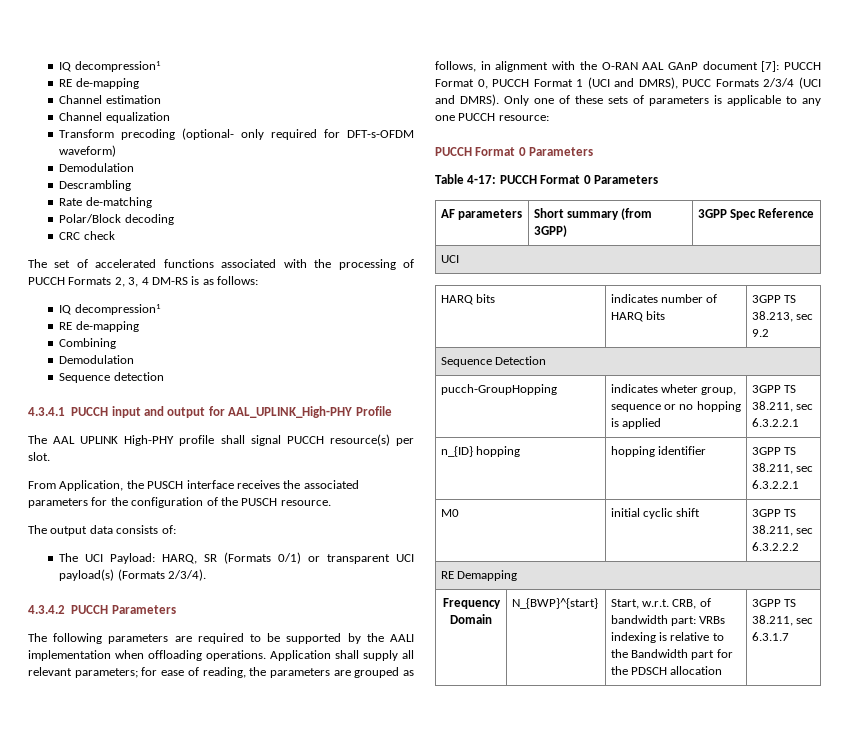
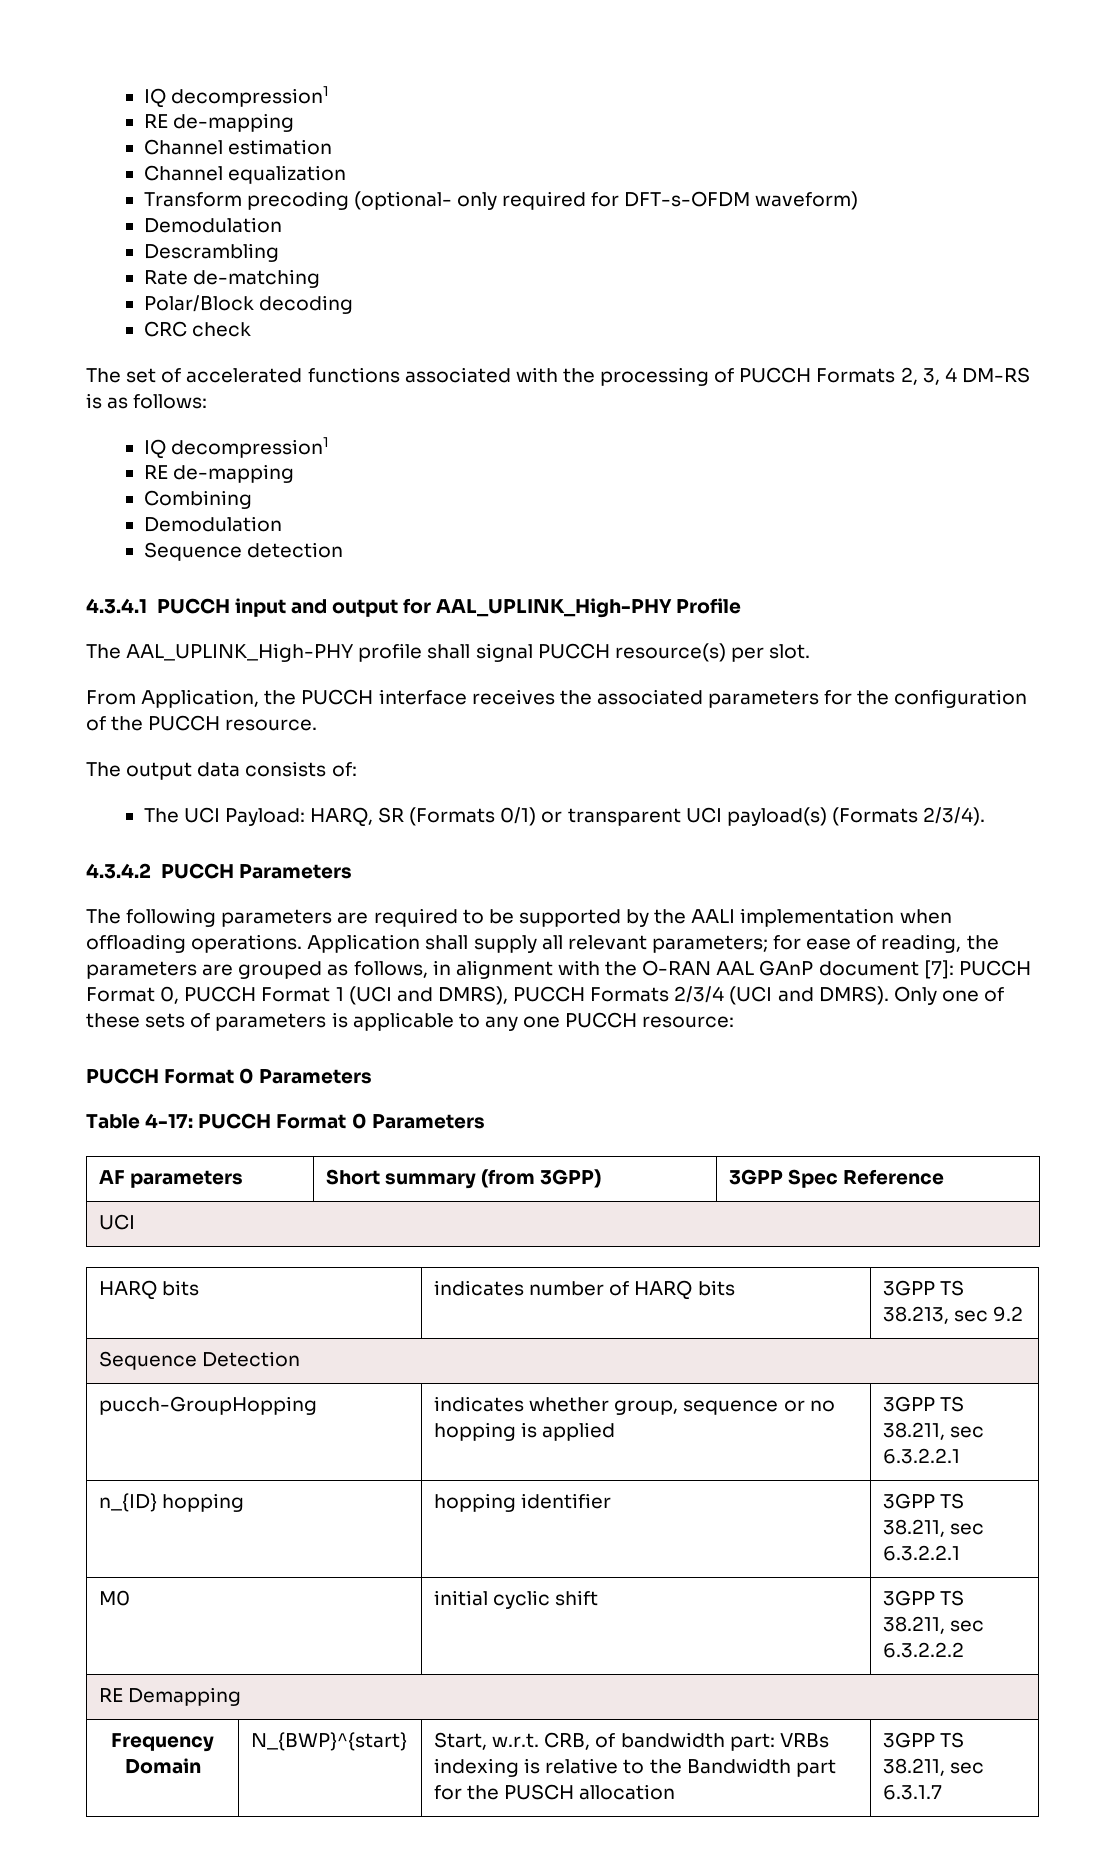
[53,435,175,446] AAL UPLINK High-PHY -> [126,643,355,662] AAL_UPLINK_High-PHY
[147,481,184,489] PUSCH -> [301,689,374,705] PUCCH
[241,498,278,506] PUSCH -> [148,715,221,731] PUCCH
[682,79,712,87] PUCC -> [513,986,586,1002] PUCCH
[661,384,699,393] wheter -> [529,1397,610,1412] whether
[631,667,668,675] PDSCH -> [504,1784,575,1800] PUSCH

